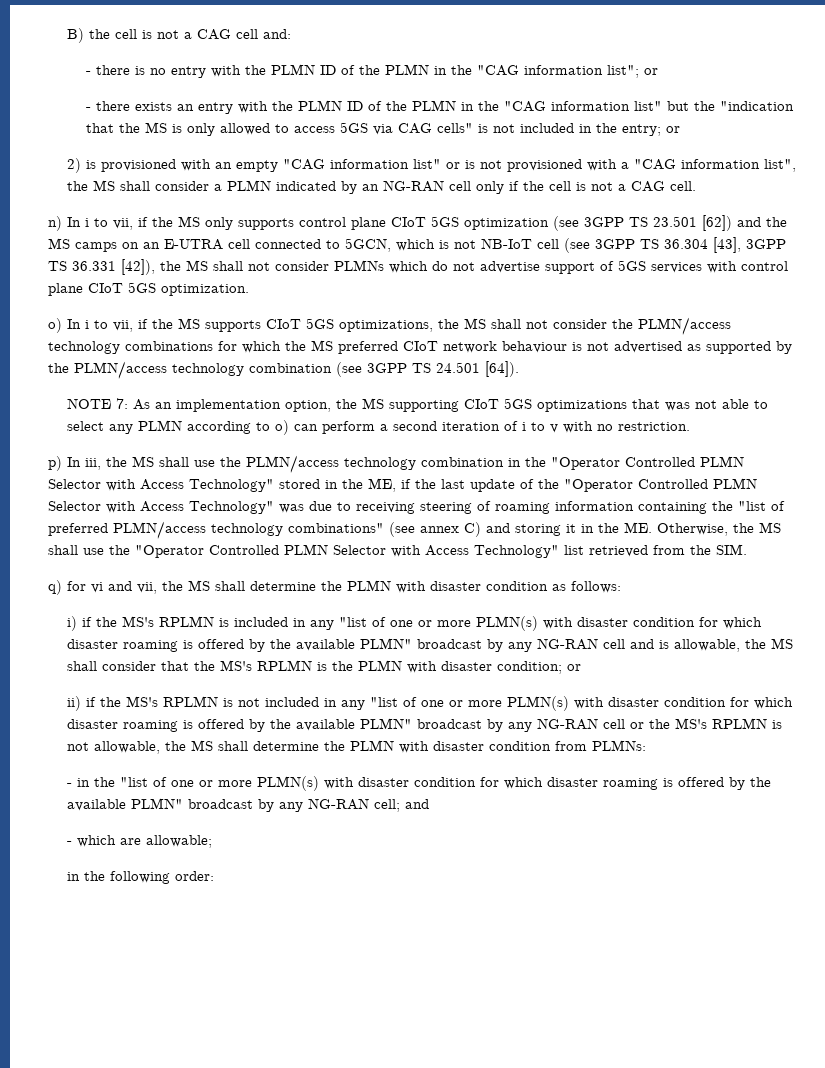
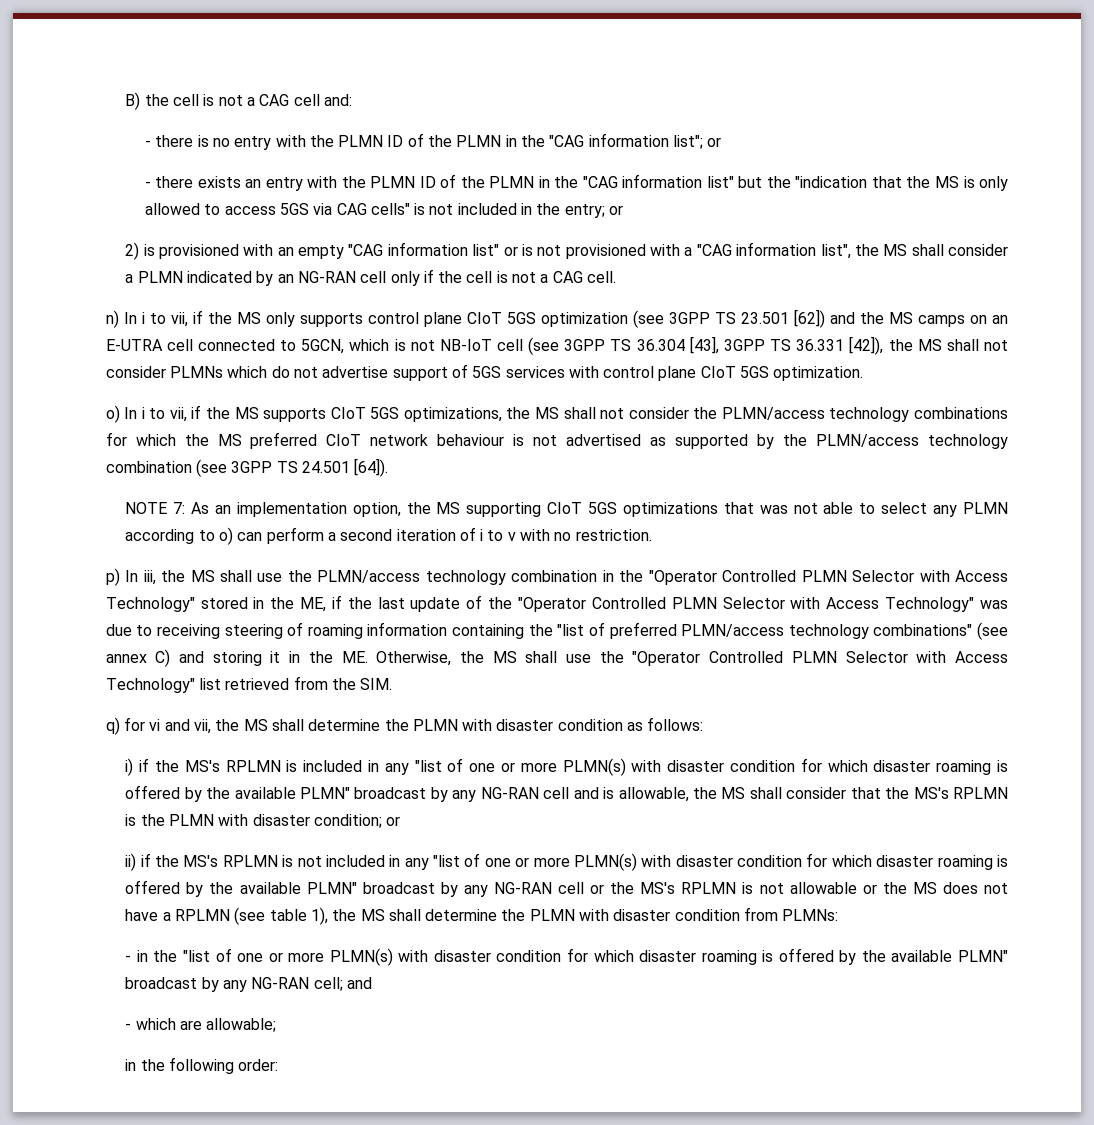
[93,741,160,754] allowable, -> [789,882,1008,894] [125,907,328,925] allowable or the MS does not have a RPLMN (see table 1),

